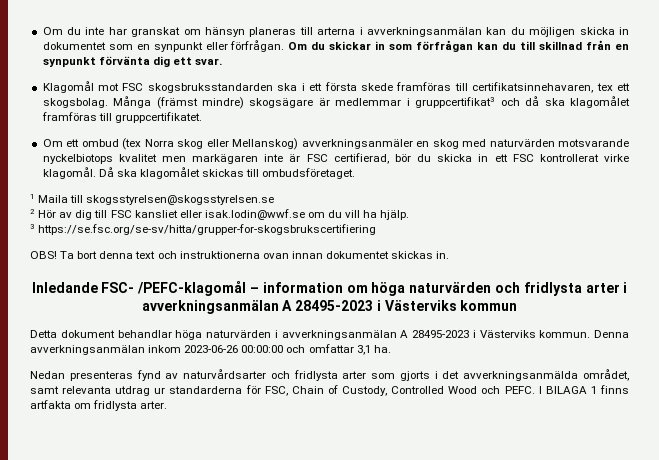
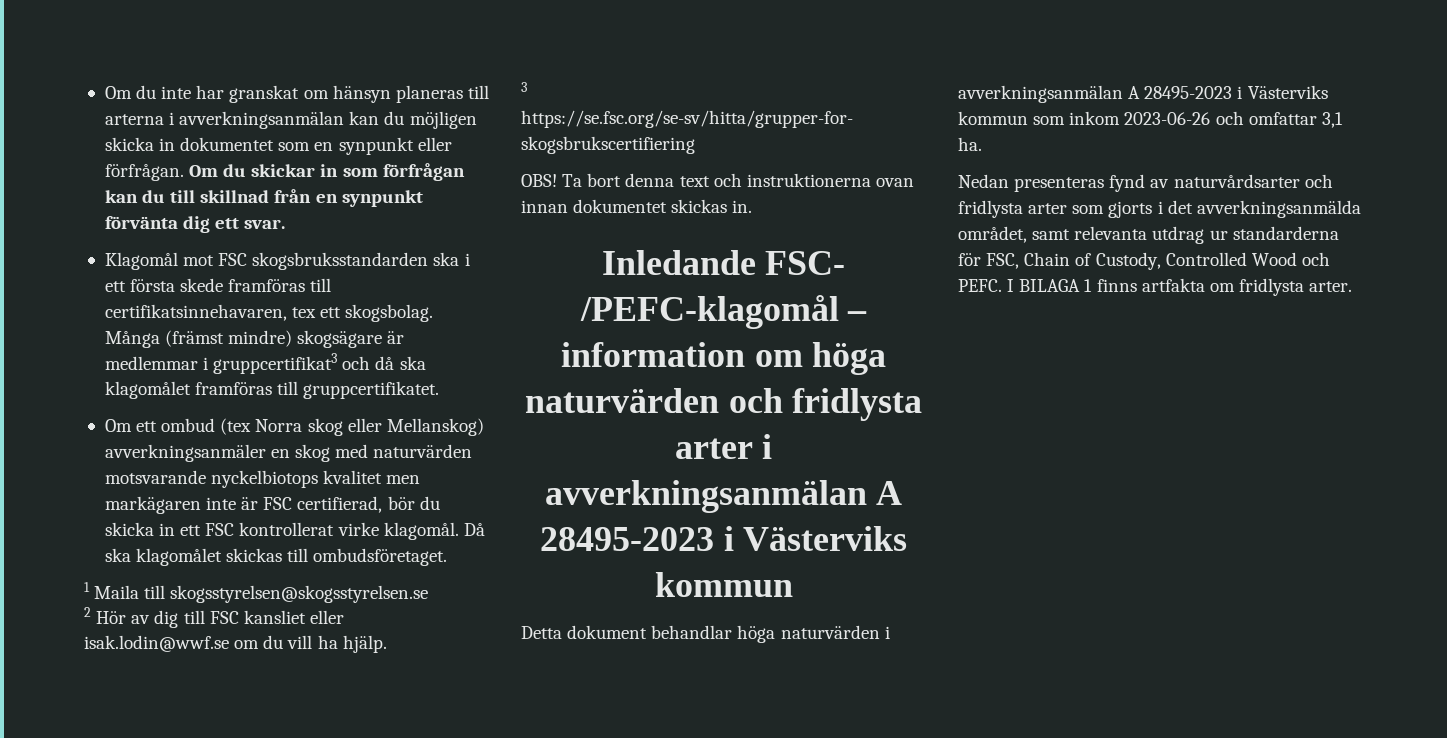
[539,330,629,338] [30,345,145,355] kommun. Denna avverkningsanmälan -> [958,111,1066,125] kommun som
[241,345,284,353] 00:00:00 -> (1211, 118) none

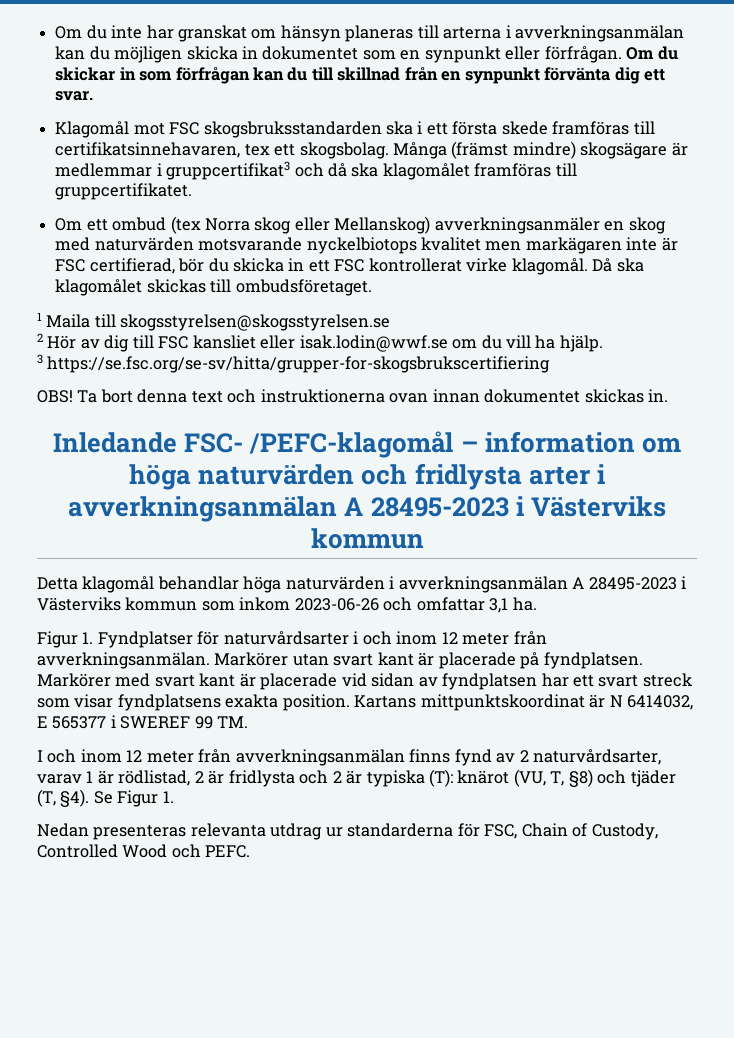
[567,625,648,639] dokument -> [82,576,155,593] klagomål
[958,174,1333,192] [958,200,1361,218] [958,226,1071,243] Nedan presenteras fynd av naturvårdsarter och fridlysta arter som gjorts i det avverkningsanmälda området, samt -> [37,631,547,648] [37,652,643,669] [37,673,693,690] [37,694,694,711] [37,715,249,729] [37,749,662,766] [37,769,676,787] [37,789,174,807] [37,823,187,840] Figur 1. Fyndplatser för naturvårdsarter i och inom 12 meter från avverkningsanmälan. Markörer utan svart kant är placerade på fyndplatsen. Markörer med svart kant är placerade vid sidan av fyndplatsen har ett svart streck som visar fyndplatsens exakta position. Kartans mittpunktskoordinat är N 6414032, E 565377 i SWEREF 99 TM. // I och inom 12 meter från avverkningsanmälan finns fynd av 2 naturvårdsarter, varav 1 är rödlistad, 2 är fridlysta och 2 är typiska (T): knärot (VU, T, §8) och tjäder (T, §4). Se Figur 1. // Nedan presenteras
[1007,278,1353,296] I BILAGA 1 finns artfakta om fridlysta arter. -> (251, 851) none

